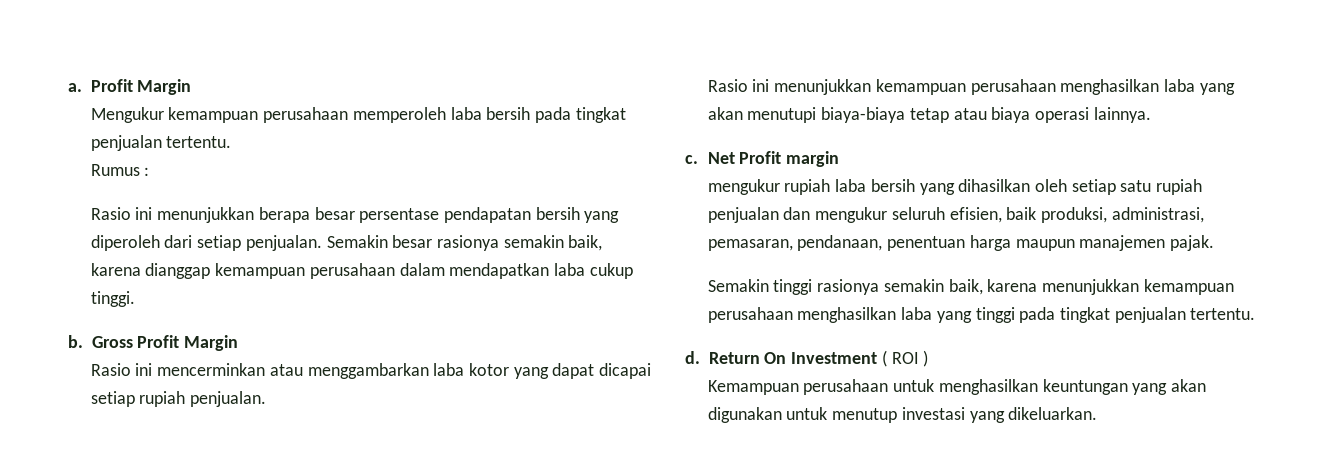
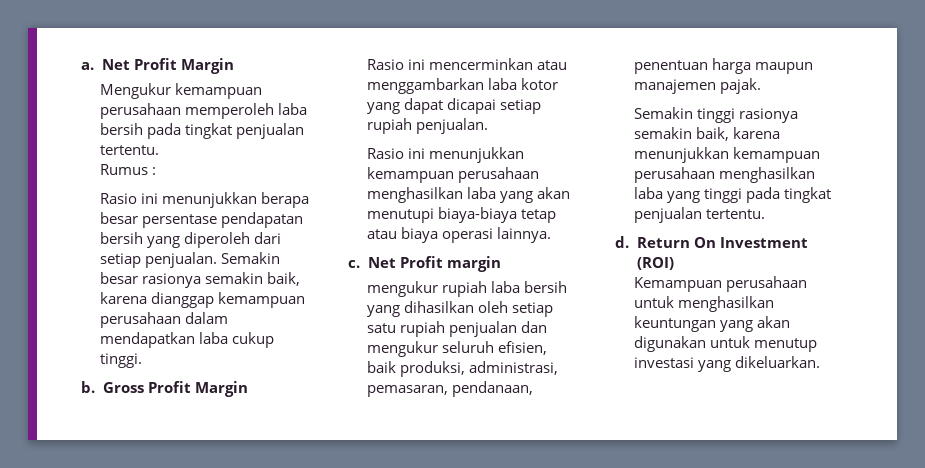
(82, 87) none -> [101,59,130,70] Net
[881,350,929,367] ( ROI ) -> [636,257,674,270] (ROI)

